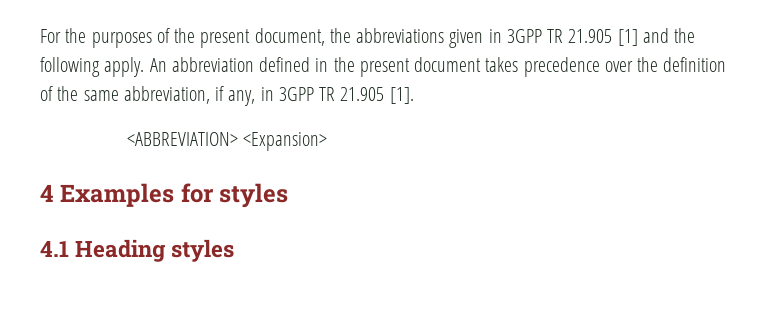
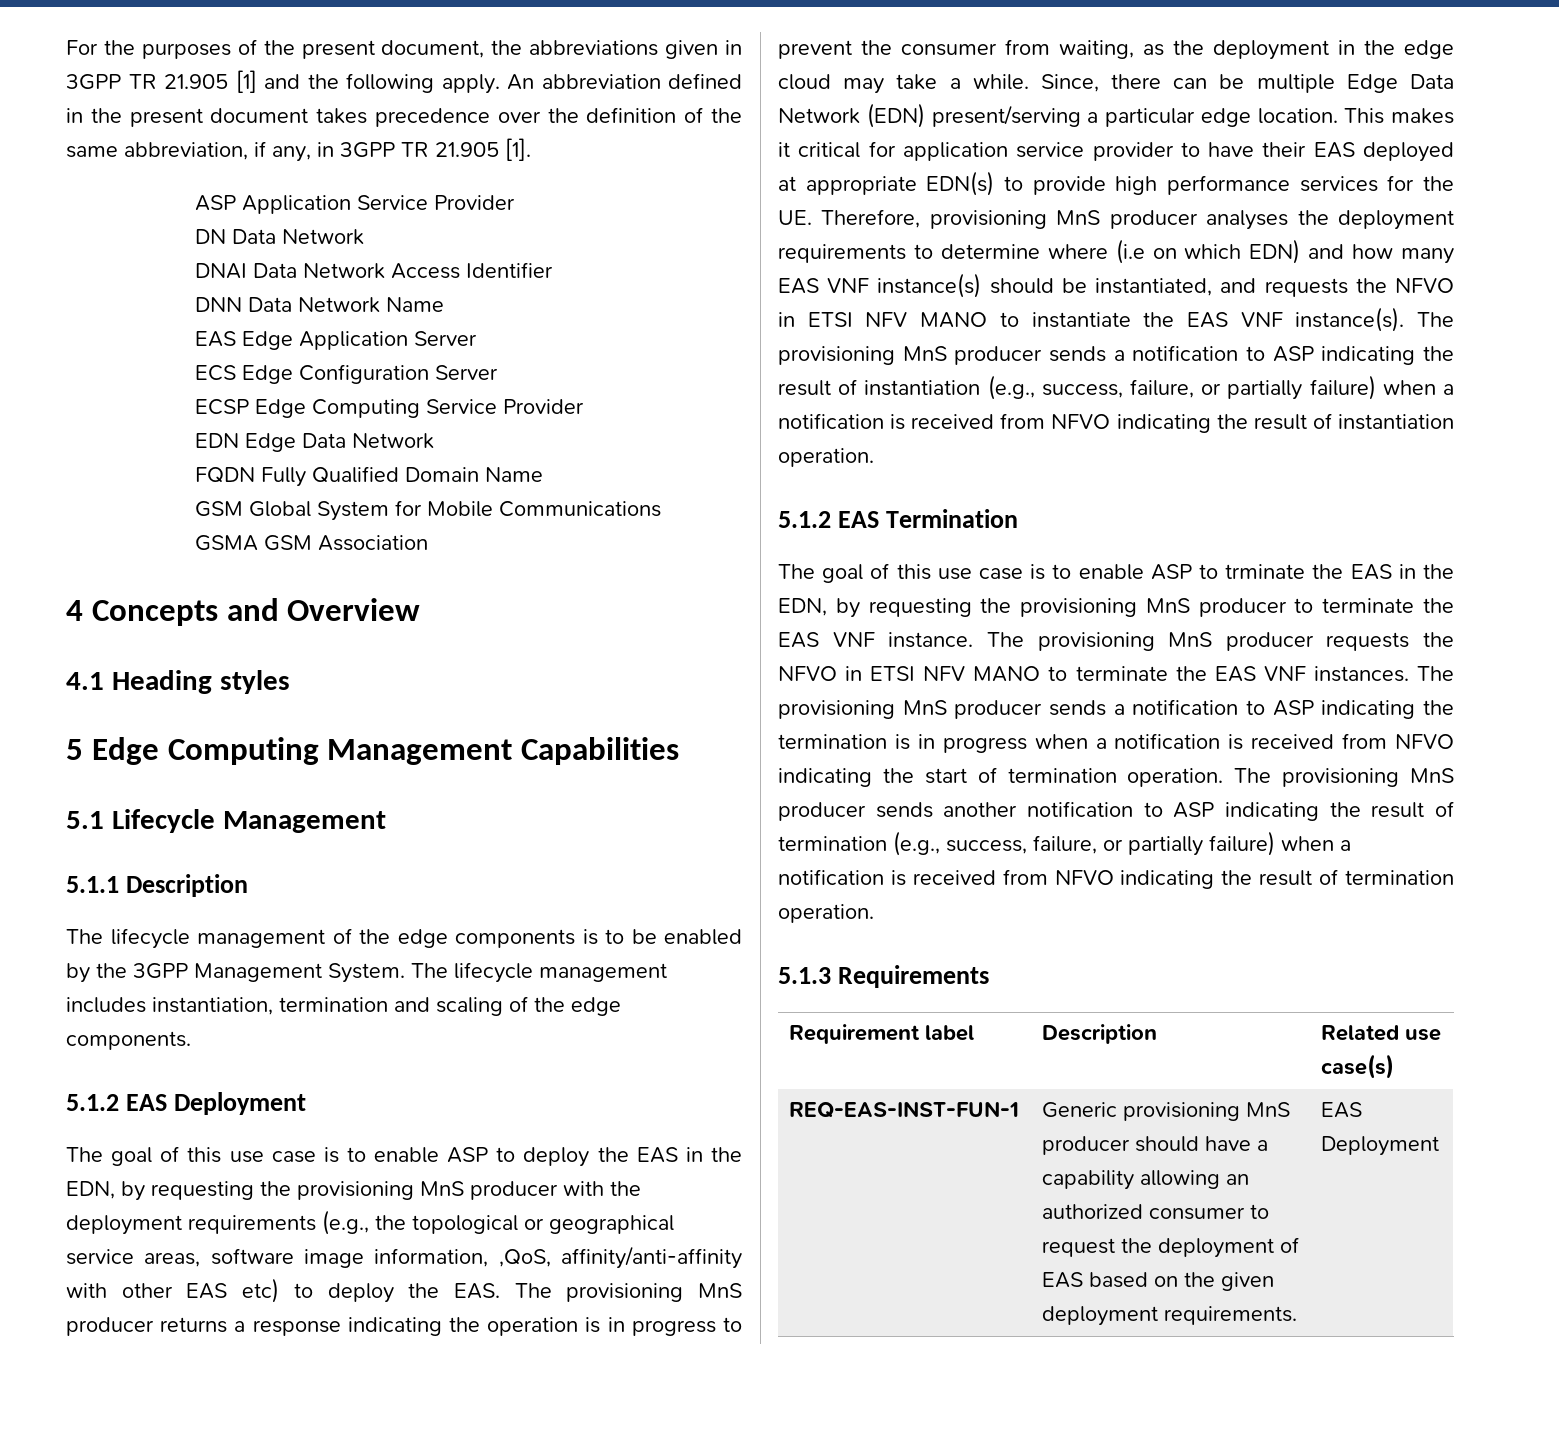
[126,132,328,151] [40,183,289,208] [40,239,235,262] <ABBREVIATION> <Expansion> // 4 Examples for styles // 4.1 Heading styles -> [195,195,516,214] [195,229,365,245] [195,262,554,279] [195,297,445,313] [195,331,478,350] [195,364,499,384] [195,399,585,418] [195,433,435,452] [195,466,544,487] [195,500,662,521] [195,535,429,551] [66,598,421,626] [66,670,290,694] [66,737,680,765] [66,809,386,833] [66,874,249,897] [66,928,742,949] [66,962,667,983] [66,996,621,1016] [66,1031,191,1050] [66,1092,307,1115] [66,1146,742,1167] [66,1181,641,1201] [66,1210,674,1235] [66,1246,742,1269] [66,1278,742,1303] [66,1317,743,1336] [778,39,1454,60] [778,74,1454,94] [778,103,1454,128] [778,141,1454,162] [778,171,1454,196] [778,209,1454,230] [778,239,1454,264] [778,273,1454,298] [778,307,1454,332] [778,345,1454,365] [778,375,1454,400] [778,413,1454,433] [778,448,874,467] [778,509,1019,528] [778,563,1454,583] [778,598,1454,618] [778,632,1454,651] [778,666,1454,682] [778,699,1454,719] [778,733,1454,753] [778,767,1454,787] [778,801,1454,821] [778,831,1351,856] [778,869,1454,889] [778,904,874,923] [778,965,990,988] [789,1024,975,1044] [1042,1024,1158,1044] [1321,1025,1442,1041] [1321,1054,1395,1079] [789,1101,1020,1118] [1042,1102,1291,1121] [1042,1136,1269,1155] [1042,1170,1250,1190] [1042,1204,1270,1220] [1042,1237,1300,1258] [1042,1272,1275,1291] [1042,1306,1298,1326] [1321,1102,1363,1118] [1321,1136,1440,1156] ASP Application Service Provider // DN Data Network // DNAI Data Network Access Identifier // DNN Data Network Name // EAS Edge Application Server // ECS Edge Configuration Server // ECSP Edge Computing Service Provider // EDN Edge Data Network // FQDN Fully Qualified Domain Name // GSM Global System for Mobile Communications // GSMA GSM Association // 4 Concepts and Overview // 4.1 Heading styles // 5 Edge Computing Management Capabilities // 5.1 Lifecycle Management // 5.1.1 Description // The lifecycle management of the edge components is to be enabled by the 3GPP Management System. The lifecycle management includes instantiation, termination and scaling of the edge components. // 5.1.2 EAS Deployment // The goal of this use case is to enable ASP to deploy the EAS in the EDN, by requesting the provisioning MnS producer with the deployment requirements (e.g., the topological or geographical service areas, software image information, ,QoS, affinity/anti-affinity with other EAS etc) to deploy the EAS. The provisioning MnS producer returns a response indicating the operation is in progress to prevent the consumer from waiting, as the deployment in the edge cloud may take a while. Since, there can be multiple Edge Data Network (EDN) present/serving a particular edge location. This makes it critical for application service provider to have their EAS deployed at appropriate EDN(s) to provide high performance services for the UE. Therefore, provisioning MnS producer analyses the deployment requirements to determine where (i.e on which EDN) and how many EAS VNF instance(s) should be instantiated, and requests the NFVO in ETSI NFV MANO to instantiate the EAS VNF instance(s). The provisioning MnS producer sends a notification to ASP indicating the result of instantiation (e.g., success, failure, or partially failure) when a notification is received from NFVO indicating the result of instantiation operation. // 5.1.2 EAS Termination // The goal of this use case is to enable ASP to trminate the EAS in the EDN, by requesting the provisioning MnS producer to terminate the EAS VNF instance. The provisioning MnS producer requests the NFVO in ETSI NFV MANO to terminate the EAS VNF instances. The provisioning MnS producer sends a notification to ASP indicating the termination is in progress when a notification is received from NFVO indicating the start of termination operation. The provisioning MnS producer sends another notification to ASP indicating the result of termination (e.g., success, failure, or partially failure) when a notification is received from NFVO indicating the result of termination operation. // 5.1.3 Requirements // Requirement label | Description | Related use case(s) // REQ-EAS-INST-FUN-1 | Generic provisioning MnS producer should have a capability allowing an authorized consumer to request the deployment of EAS based on the given deployment requirements. | EAS Deployment

